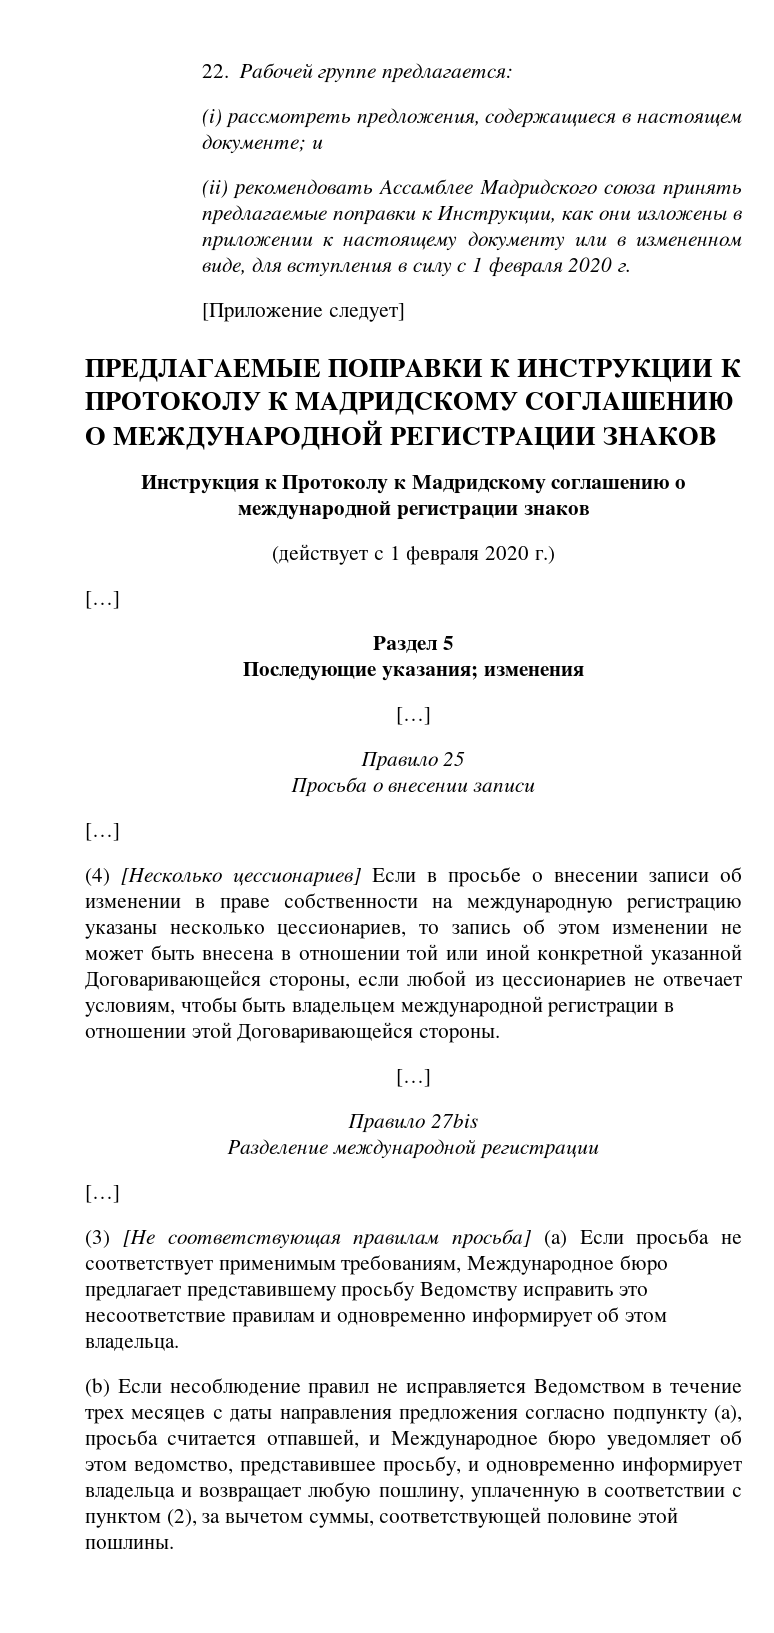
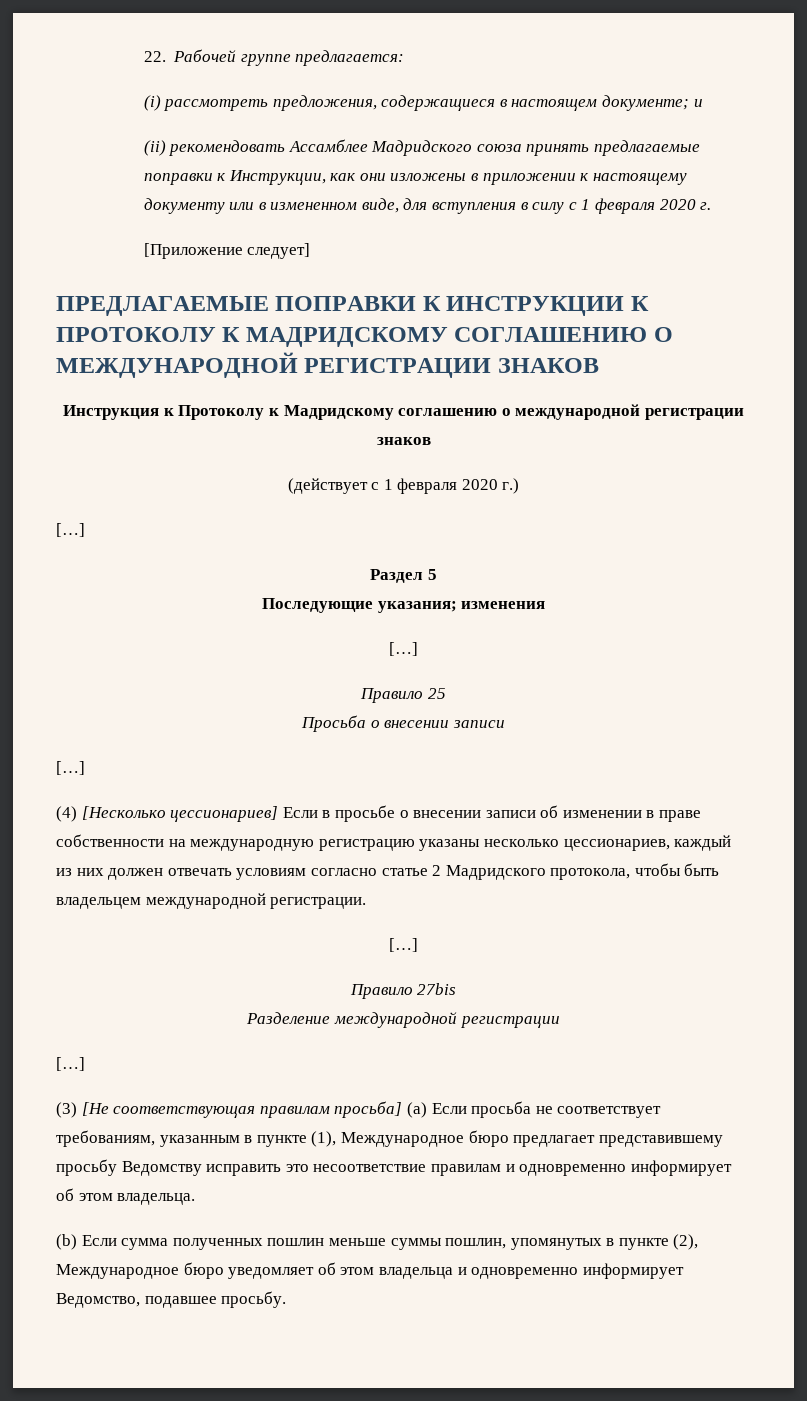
[418,919,742,934] [85,944,742,965] [85,970,742,991] [85,996,675,1017] [85,1022,501,1043] то запись об этом изменении не может быть внесена в отношении той или иной конкретной указанной Договаривающейся стороны, если любой из цессионариев не отвечает условиям, чтобы быть владельцем международной регистрации в отношении этой Договаривающейся стороны. -> [674,835,732,851] [56,863,720,880] [56,893,367,909] каждый из них должен отвечать условиям согласно статье 2 Мадридского протокола, чтобы быть владельцем международной регистрации.
[218,1255,462,1275] применимым требованиям, -> [56,1130,337,1147] требованиям, указанным в пункте (1),
[169,1378,742,1398] [85,1405,742,1424] [85,1429,381,1450] несоблюдение правил не исправляется Ведомством в течение трех месяцев с даты направления предложения согласно подпункту (a), просьба считается отпавшей, и -> [121,1234,699,1250] сумма полученных пошлин меньше суммы пошлин, упомянутых в пункте (2),
[134,1456,742,1476] [85,1482,742,1502] [85,1507,678,1528] [85,1539,174,1549] ведомство, представившее просьбу, и одновременно информирует владельца и возвращает любую пошлину, уплаченную в соответствии с пунктом (2), за вычетом суммы, соответствующей половине этой пошлины. -> [378,1263,684,1279] [56,1291,287,1308] владельца и одновременно информирует Ведомство, подавшее просьбу.

